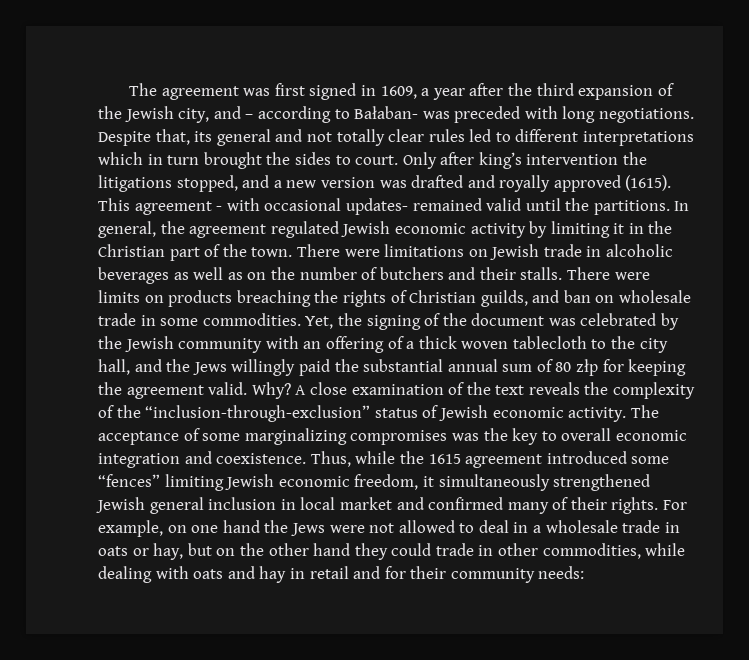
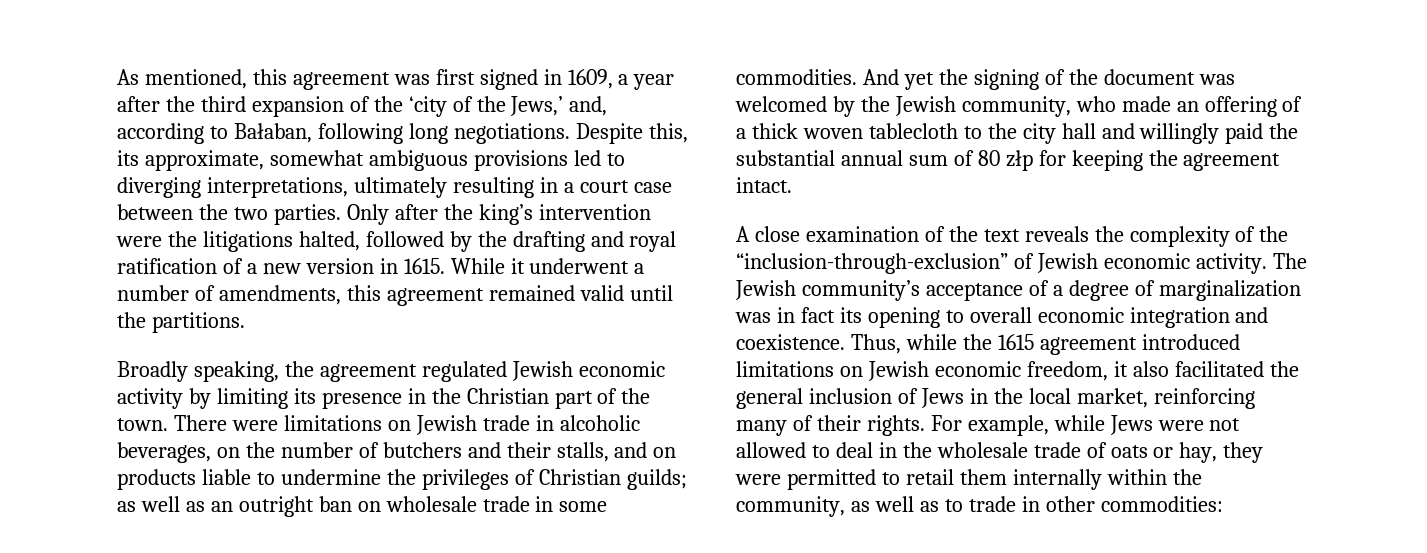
[129,83,158,96] The -> [117,69,287,89] As mentioned, this
[124,106,695,123] [98,129,695,146] [98,152,399,169] Jewish city, and – according to Bałaban- was preceded with long negotiations. Despite that, its general and not totally clear rules led to different interpretations which in turn brought the sides to court. -> [408,96,608,117] [117,123,688,144] [117,150,625,171] [117,177,672,198] [117,204,341,225] ‘city of the Jews,’ and, according to Bałaban, following long negotiations. Despite this, its approximate, somewhat ambiguous provisions led to diverging interpretations, ultimately resulting in a court case between the two parties.
(475, 158) none -> [443,204,473,220] the
(619, 159) none -> [116,236,162,247] were
[176,175,672,192] [98,198,408,215] stopped, and a new version was drafted and royally approved (1615). This agreement - with occasional updates- -> [298,231,677,252] [117,258,645,274] [117,285,484,306] halted, followed by the drafting and royal ratification of a new version in 1615. While it underwent a number of amendments, this agreement
[674,201,690,211] [98,221,156,238] In general, -> [117,361,279,382] // Broadly speaking,
[613,223,625,234] it -> [293,388,402,409] its presence
[98,267,243,284] beverages as well as -> [117,442,211,463] beverages,
[520,267,650,280] [98,290,560,307] stalls. There were limits on products breaching the rights of Christian guilds, and -> [556,442,677,462] [117,469,687,490] [117,496,314,517] stalls, and on products liable to undermine the privileges of Christian guilds; as well as an outright
[305,316,334,329] Yet, -> [862,69,934,90] And yet
[580,313,657,326] celebrated -> [735,96,827,112] welcomed
[178,336,299,353] community with -> [961,96,1171,117] community, who made
[98,359,227,375] hall, and the Jews -> [1061,123,1135,139] hall and
[208,382,291,399] valid. Why? -> [736,177,792,193] intact. //
[374,408,418,418] status -> (1008, 263) none
[98,428,539,445] acceptance of some marginalizing compromises was the key -> [735,280,1301,301] [735,307,940,328] Jewish community’s acceptance of a degree of marginalization was in fact its opening
[631,456,670,464] [98,474,224,491] some “fences” limiting -> [736,361,863,377] limitations on
[438,474,651,491] [96,497,504,514] simultaneously strengthened Jewish general inclusion in local market and confirmed -> [1132,361,1299,377] [736,388,1255,409] also facilitated the general inclusion of Jews in the local market, reinforcing
[167,520,289,533] on one hand the -> [1053,415,1105,431] while
[533,520,680,533] a wholesale trade in -> [902,442,1107,458] the wholesale trade of
[187,543,686,560] [98,566,585,583] but on the other hand they could trade in other commodities, while dealing with oats and hay in retail and for their community needs: -> [1223,442,1264,463] [735,469,1202,490] [736,496,1223,517] they were permitted to retail them internally within the community, as well as to trade in other commodities:

